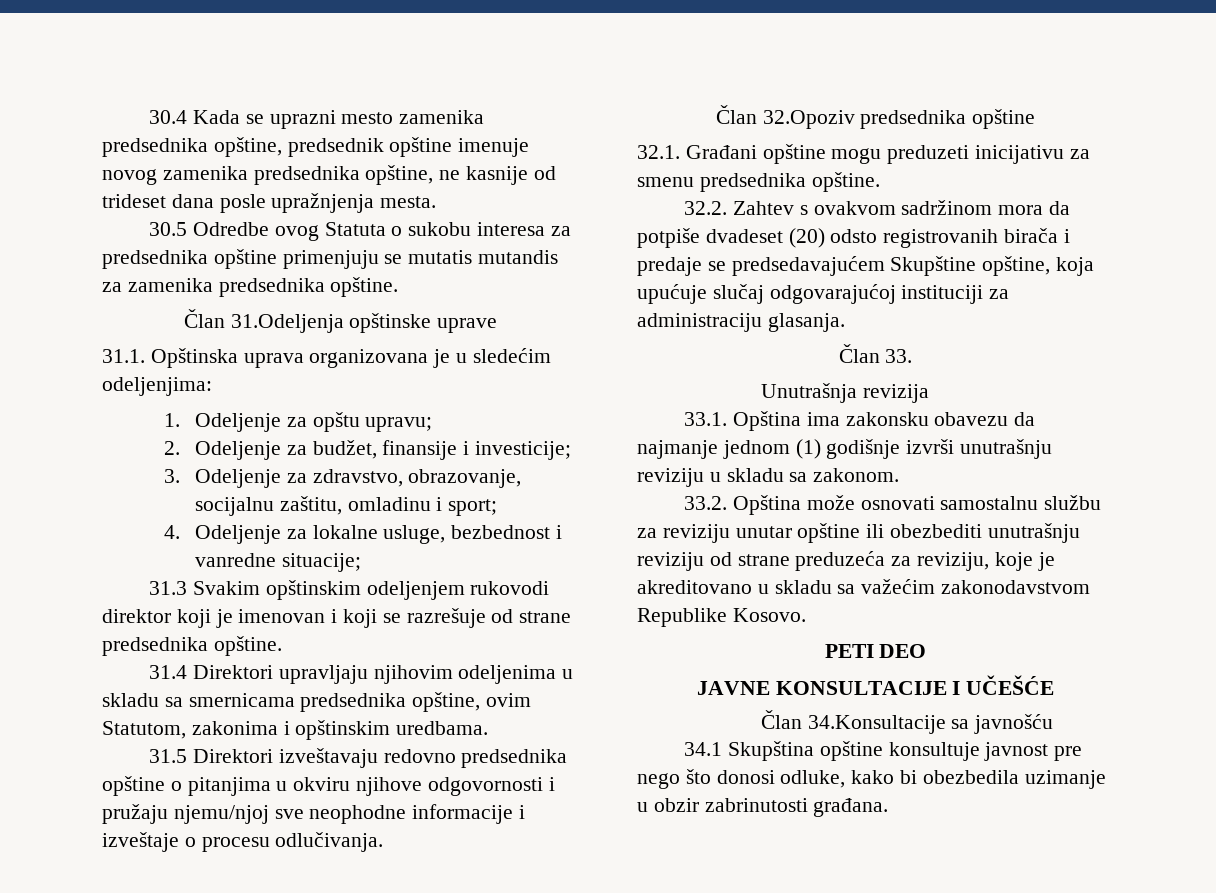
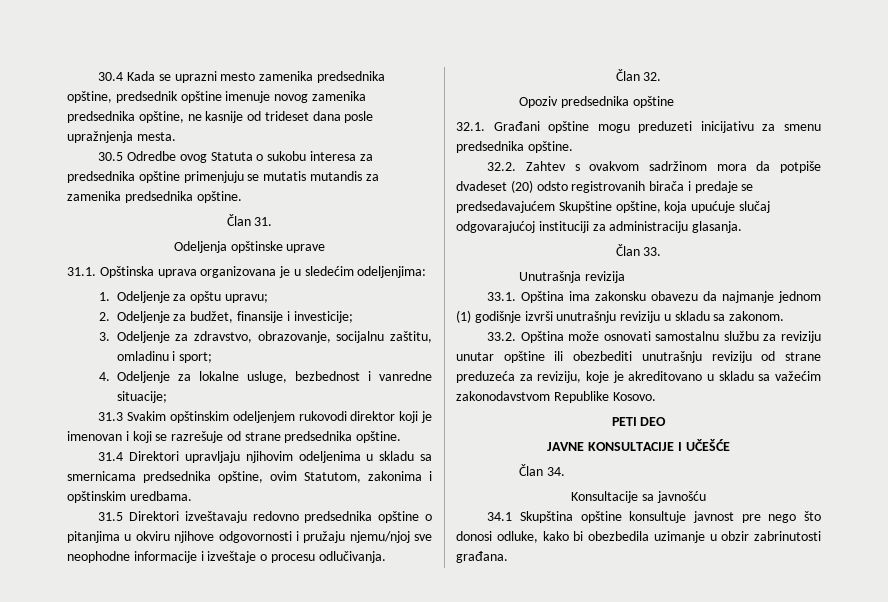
[230,314,344,333] 31.Odeljenja -> [254,217,273,226] [173,241,227,253] 31. // Odeljenja
[762,110,855,129] 32.Opoziv -> [643,72,662,81] [519,96,559,108] 32. // Opoziv
[807,715,946,734] 34.Konsultacije -> [547,467,566,476] [571,491,639,503] 34. // Konsultacije

